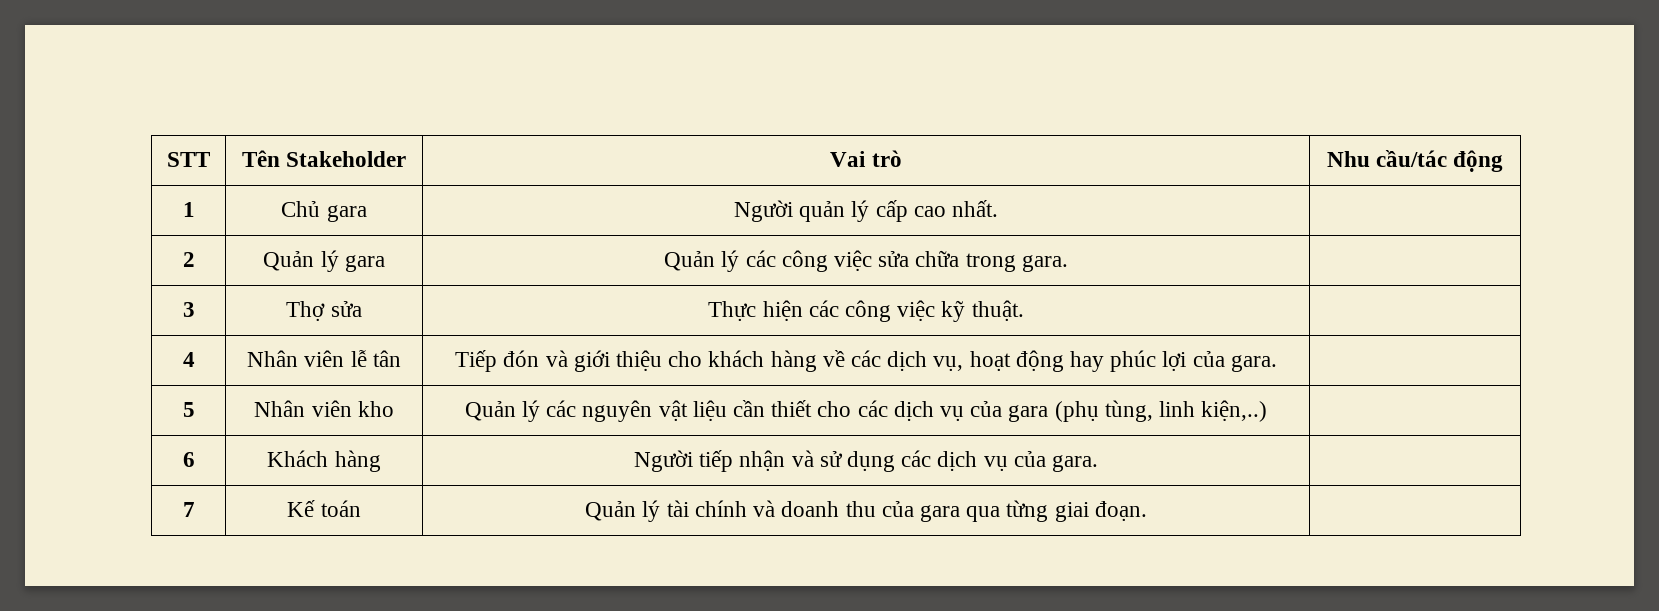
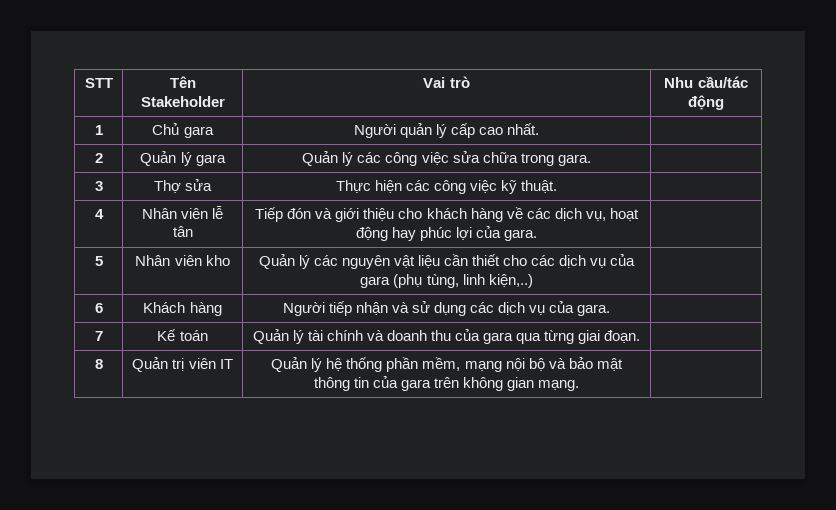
(1147, 511) none -> [94,359,103,369] [132,357,233,372] [271,357,623,372] [313,376,580,391] // 8 | Quản trị viên IT | Quản lý hệ thống phần mềm, mạng nội bộ và bảo mật thông tin của gara trên không gian mạng. |

